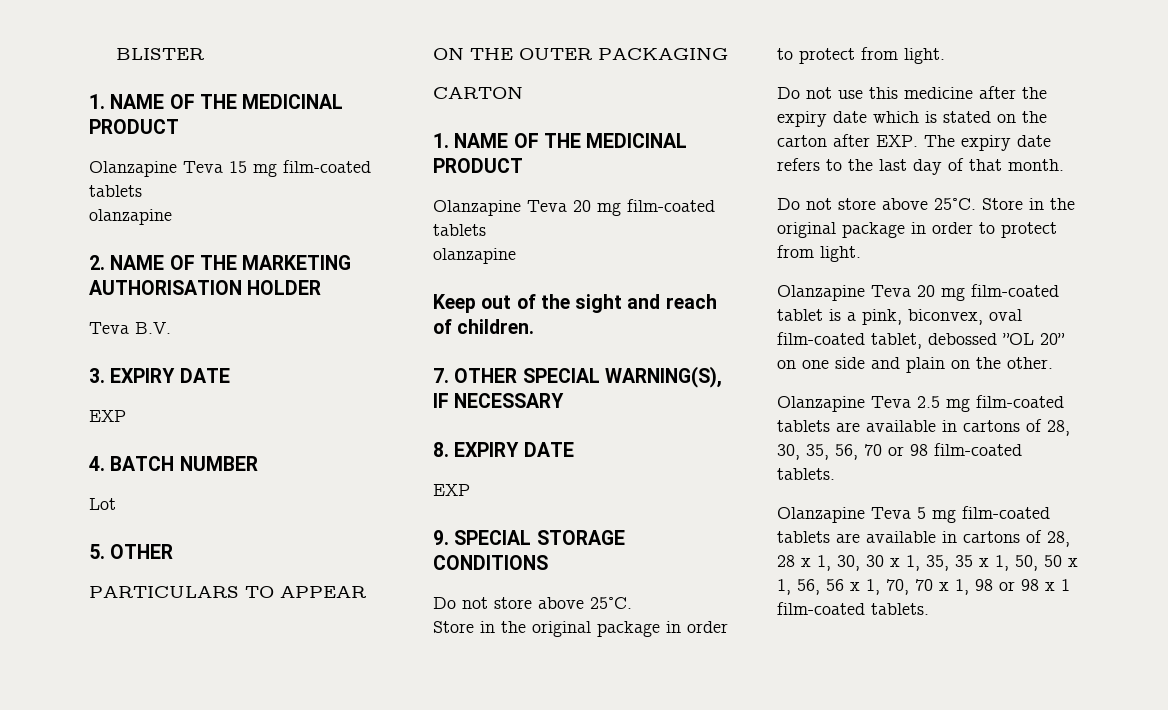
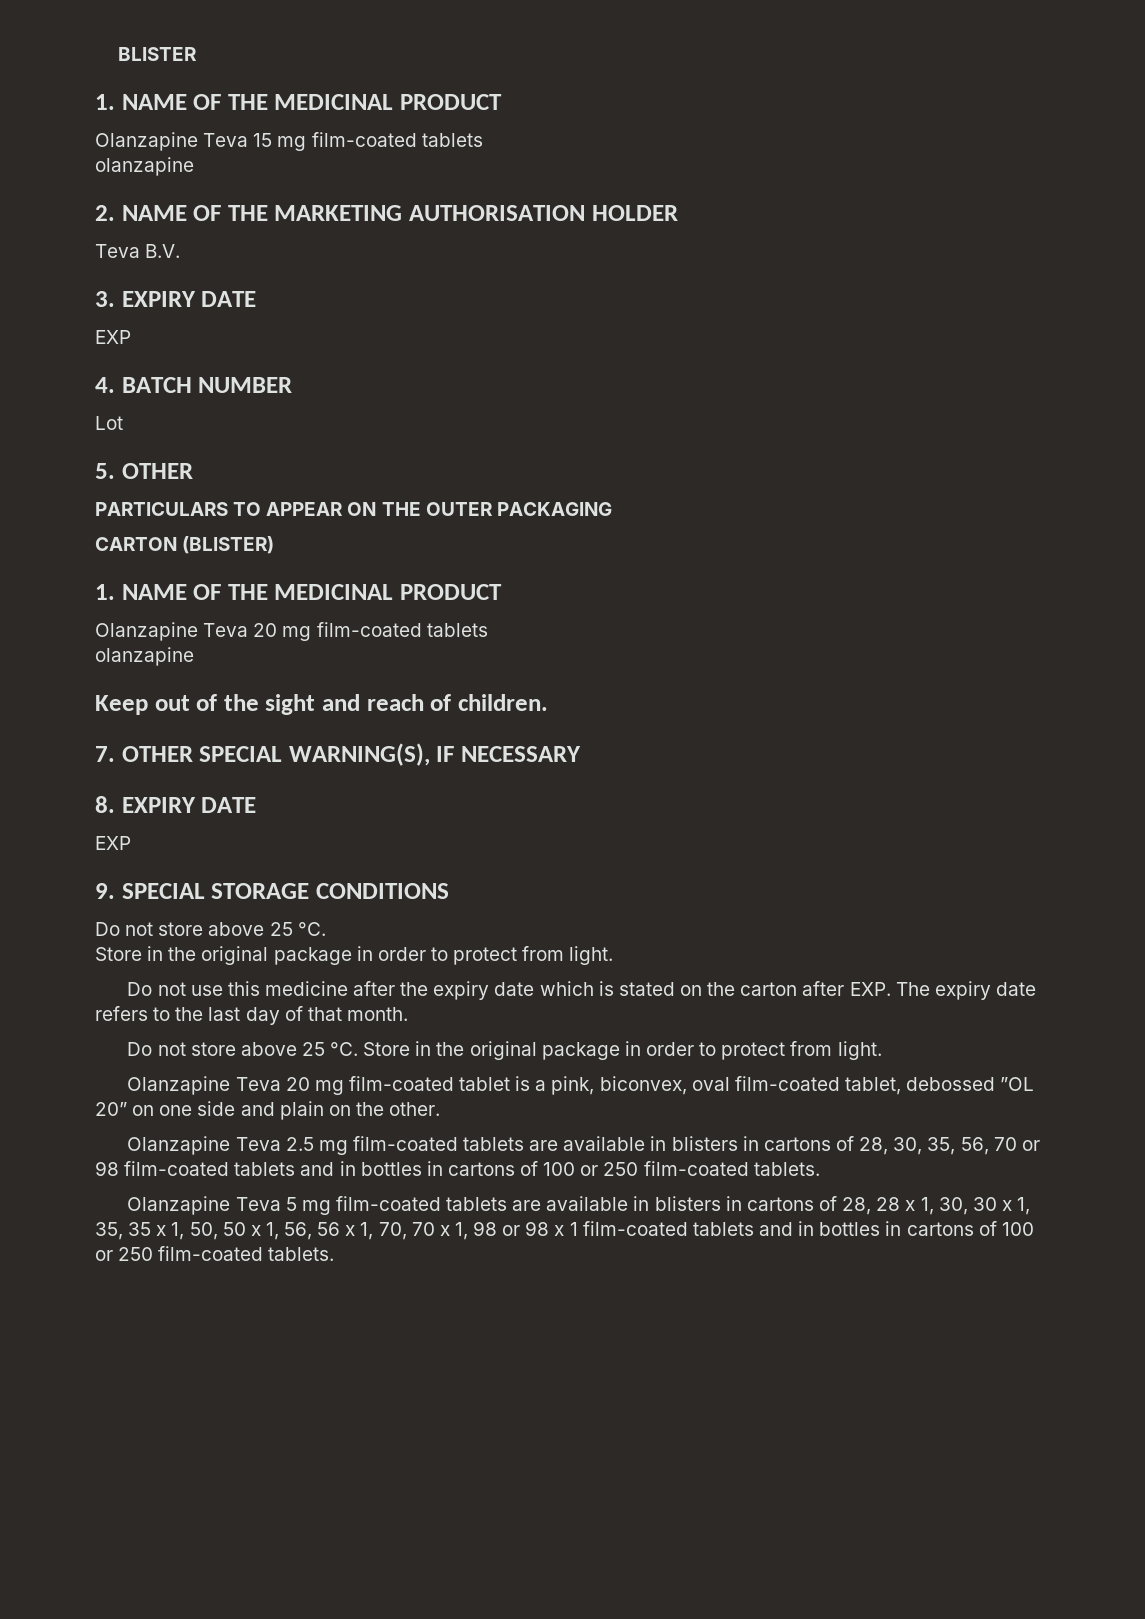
(523, 92) none -> [182,536,275,554] (BLISTER)
[590,597,632,609] 25°C. -> [269,922,326,936] 25 °C.
[934,198,976,210] 25°C. -> [301,1042,359,1056] 25 °C.
(957, 426) none -> [671,1136,759,1151] blisters in
(1022, 449) none -> [234,1161,749,1176] tablets and in bottles in cartons of 100 or 250 film-coated
(957, 537) none -> [654,1196,742,1211] blisters in
(865, 608) none -> [692,1221,1034,1236] [95,1246,264,1261] tablets and in bottles in cartons of 100 or 250 film-coated

